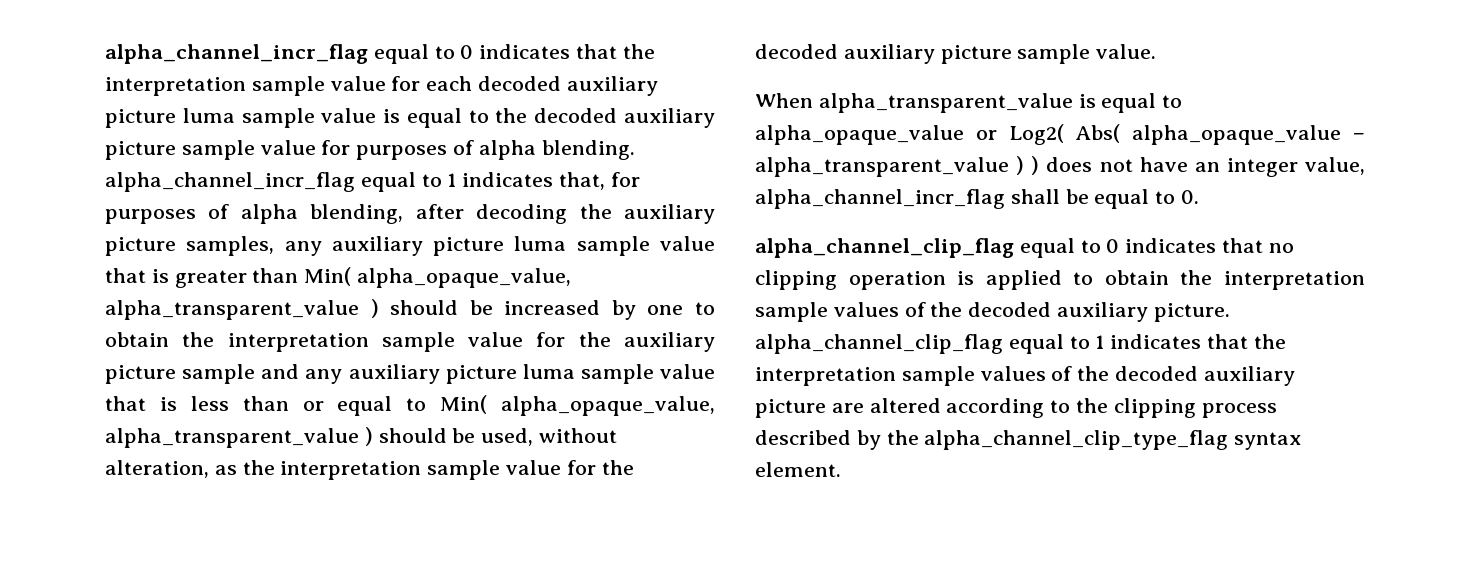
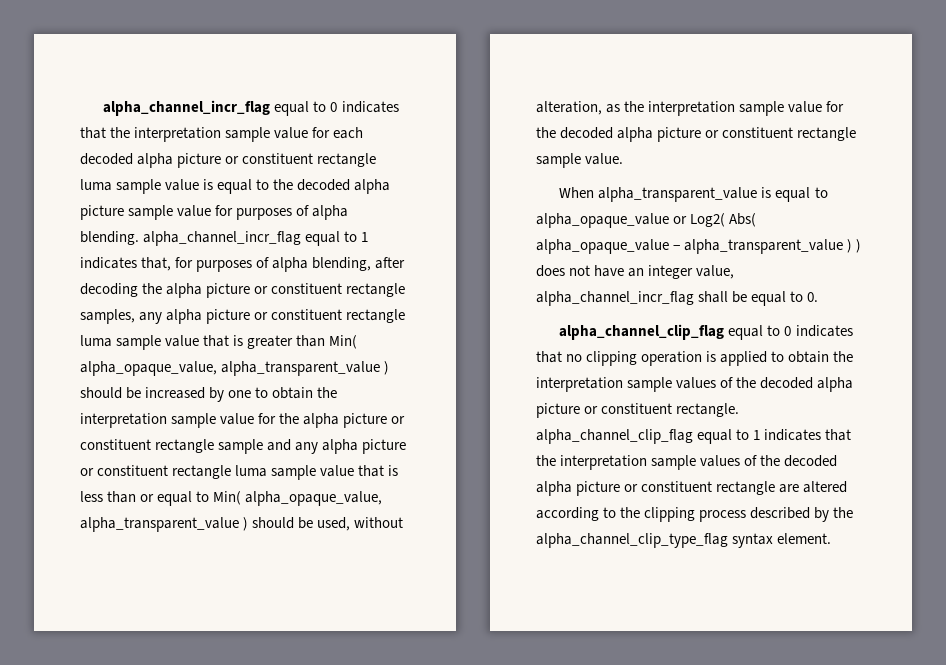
[566,76,658,96] [105,109,176,128] auxiliary picture -> [137,153,377,168] alpha picture or constituent rectangle
[624,108,715,128] auxiliary -> [354,179,391,194] alpha
[624,204,715,224] [105,236,505,256] auxiliary picture samples, any auxiliary picture -> [166,283,406,298] [80,309,406,324] alpha picture or constituent rectangle samples, any alpha picture or constituent rectangle
[624,332,715,352] [105,364,517,384] auxiliary picture sample and any auxiliary picture -> [303,413,406,428] [80,439,407,454] [80,465,232,479] alpha picture or constituent rectangle sample and any alpha picture or constituent rectangle
[843,44,1012,64] auxiliary picture -> [617,127,857,142] alpha picture or constituent rectangle
[1057,302,1230,322] auxiliary picture. -> [817,377,854,392] [536,403,740,418] alpha picture or constituent rectangle.
[1203,366,1295,386] [755,399,826,418] auxiliary picture -> [536,481,776,496] alpha picture or constituent rectangle

